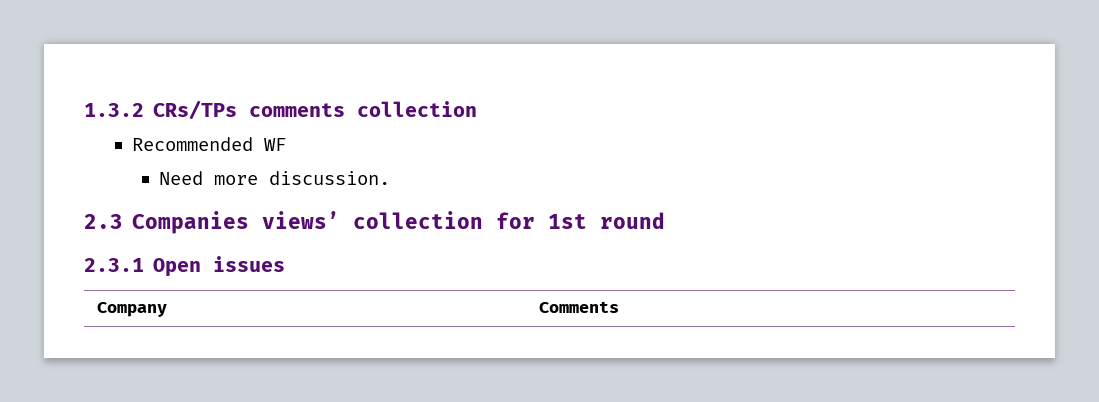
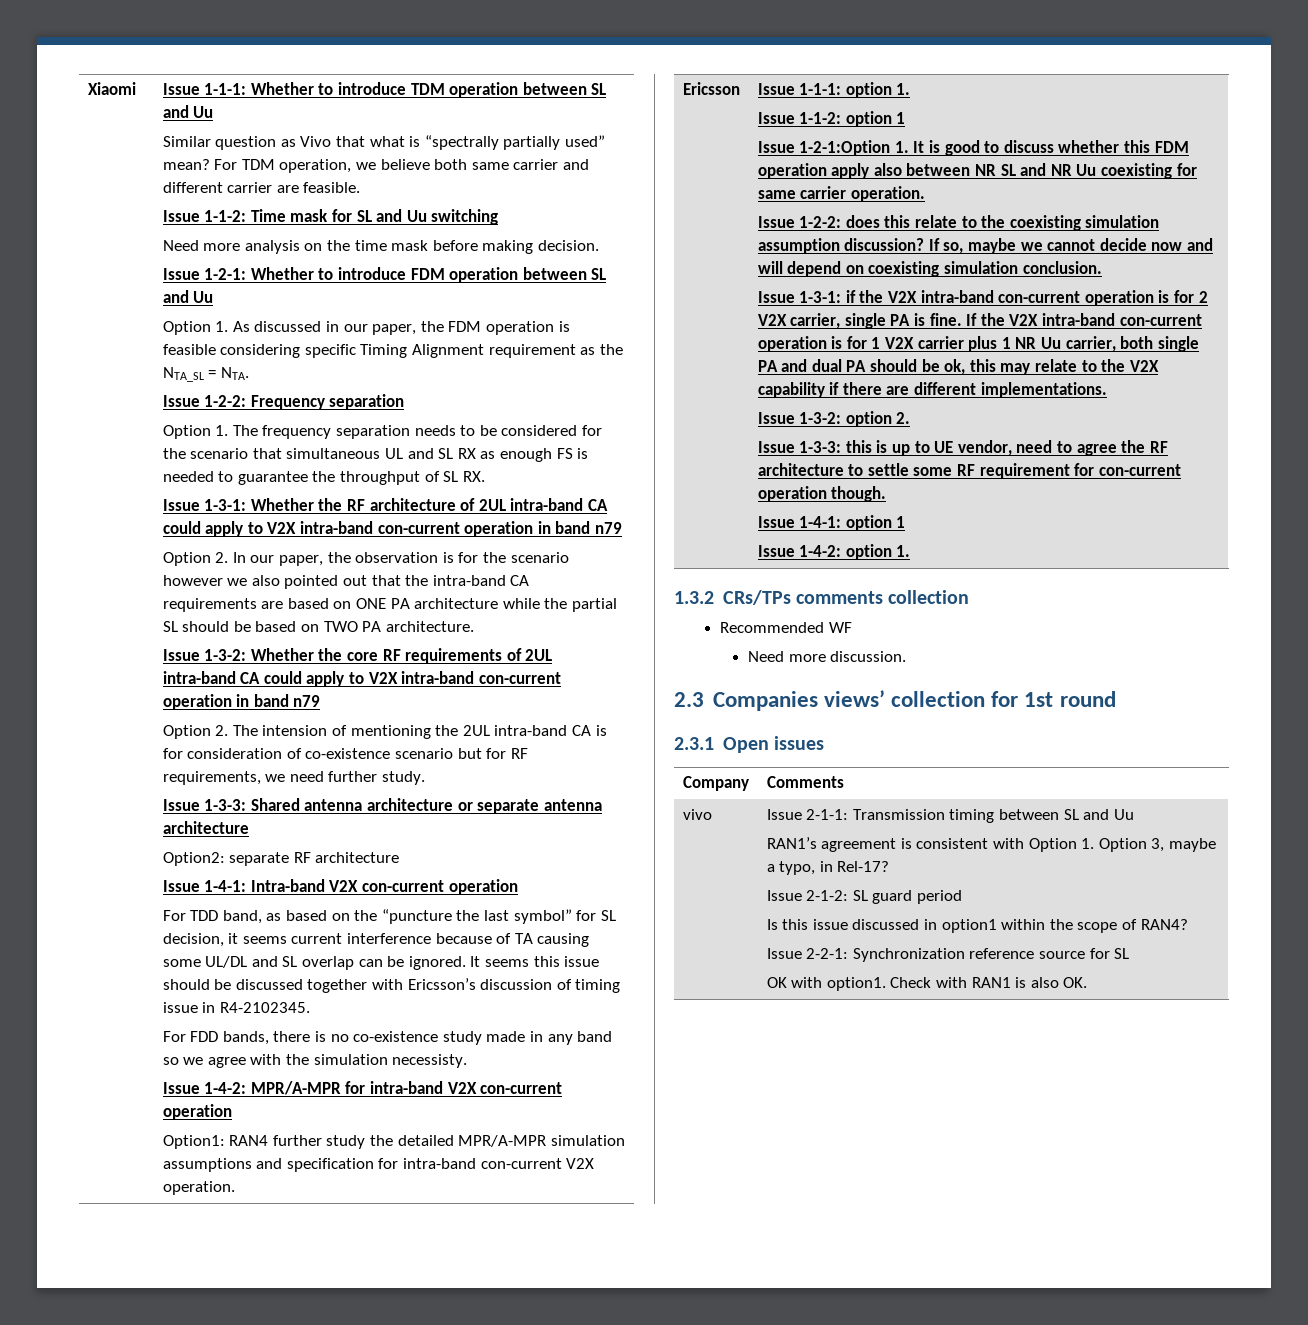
(84, 110) none -> [87,82,136,95] [162,82,607,98] [162,105,214,118] [162,135,606,150] [162,159,590,173] [162,182,361,193] [162,209,499,225] [162,240,600,254] [162,267,607,283] [162,290,214,303] [162,321,570,335] [162,344,623,358] [162,367,249,382] [162,394,405,410] [162,425,603,439] [162,448,589,462] [162,471,485,485] [162,498,609,511] [162,521,623,537] [162,552,569,566] [162,575,530,589] [162,598,618,612] [162,621,474,632] [162,648,553,664] [162,671,561,687] [162,694,321,710] [162,725,607,739] [162,748,528,759] [162,771,426,785] [162,798,602,814] [162,821,249,834] [162,852,400,866] [162,879,518,895] [162,909,616,924] [162,933,590,947] [162,956,600,970] [162,978,621,993] [162,1002,310,1013] [162,1031,613,1045] [162,1054,468,1068] [162,1081,563,1095] [162,1104,232,1120] [162,1135,625,1149] [162,1158,595,1172] [162,1181,235,1195] [682,82,740,95] [757,82,911,98] [757,111,906,127] [757,140,1189,156] [757,163,1197,179] [757,186,925,202] [757,215,1160,231] [757,238,1214,254] [757,261,1102,277] [757,290,1208,306] [757,313,1202,329] [757,336,1199,352] [757,359,1159,375] [757,382,1107,398] [757,411,911,427] [757,440,1168,456] [757,463,1181,479] [757,486,887,502] [757,515,906,531] [757,544,911,560] Xiaomi | Issue 1-1-1: Whether to introduce TDM operation between SL and Uu // Similar question as Vivo that what is “spectrally partially used” mean? For TDM operation, we believe both same carrier and different carrier are feasible. // Issue 1-1-2: Time mask for SL and Uu switching // Need more analysis on the time mask before making decision. // Issue 1-2-1: Whether to introduce FDM operation between SL and Uu // Option 1. As discussed in our paper, the FDM operation is feasible considering specific Timing Alignment requirement as the NTA_SL = NTA. // Issue 1-2-2: Frequency separation // Option 1. The frequency separation needs to be considered for the scenario that simultaneous UL and SL RX as enough FS is needed to guarantee the throughput of SL RX. // Issue 1-3-1: Whether the RF architecture of 2UL intra-band CA could apply to V2X intra-band con-current operation in band n79 // Option 2. In our paper, the observation is for the scenario however we also pointed out that the intra-band CA requirements are based on ONE PA architecture while the partial SL should be based on TWO PA architecture. // Issue 1-3-2: Whether the core RF requirements of 2UL intra-band CA could apply to V2X intra-band con-current operation in band n79 // Option 2. The intension of mentioning the 2UL intra-band CA is for consideration of co-existence scenario but for RF requirements, we need further study. // Issue 1-3-3: Shared antenna architecture or separate antenna architecture // Option2: separate RF architecture // Issue 1-4-1: Intra-band V2X con-current operation // For TDD band, as based on the “puncture the last symbol” for SL decision, it seems current interference because of TA causing some UL/DL and SL overlap can be ignored. It seems this issue should be discussed together with Ericsson’s discussion of timing issue in R4-2102345. // For FDD bands, there is no co-existence study made in any band so we agree with the simulation necessisty. // Issue 1-4-2: MPR/A-MPR for intra-band V2X con-current operation // Option1: RAN4 further study the detailed MPR/A-MPR simulation assumptions and specification for intra-band con-current V2X operation. // Ericsson | Issue 1-1-1: option 1. // Issue 1-1-2: option 1 // Issue 1-2-1:Option 1. It is good to discuss whether this FDM operation apply also between NR SL and NR Uu coexisting for same carrier operation. // Issue 1-2-2: does this relate to the coexisting simulation assumption discussion? If so, maybe we cannot decide now and will depend on coexisting simulation conclusion. // Issue 1-3-1: if the V2X intra-band con-current operation is for 2 V2X carrier, single PA is fine. If the V2X intra-band con-current operation is for 1 V2X carrier plus 1 NR Uu carrier, both single PA and dual PA should be ok, this may relate to the V2X capability if there are different implementations. // Issue 1-3-2: option 2. // Issue 1-3-3: this is up to UE vendor, need to agree the RF architecture to settle some RF requirement for con-current operation though. // Issue 1-4-1: option 1 // Issue 1-4-2: option 1. //
(619, 307) none -> [682,809,712,820] [766,809,1134,823] [766,837,1217,852] [766,861,890,875] [766,890,963,904] [766,919,1188,933] [766,948,1130,962] [766,977,1088,991] // vivo | Issue 2-1-1: Transmission timing between SL and Uu // RAN1’s agreement is consistent with Option 1. Option 3, maybe a typo, in Rel-17? // Issue 2-1-2: SL guard period // Is this issue discussed in option1 within the scope of RAN4? // Issue 2-2-1: Synchronization reference source for SL // OK with option1. Check with RAN1 is also OK.

